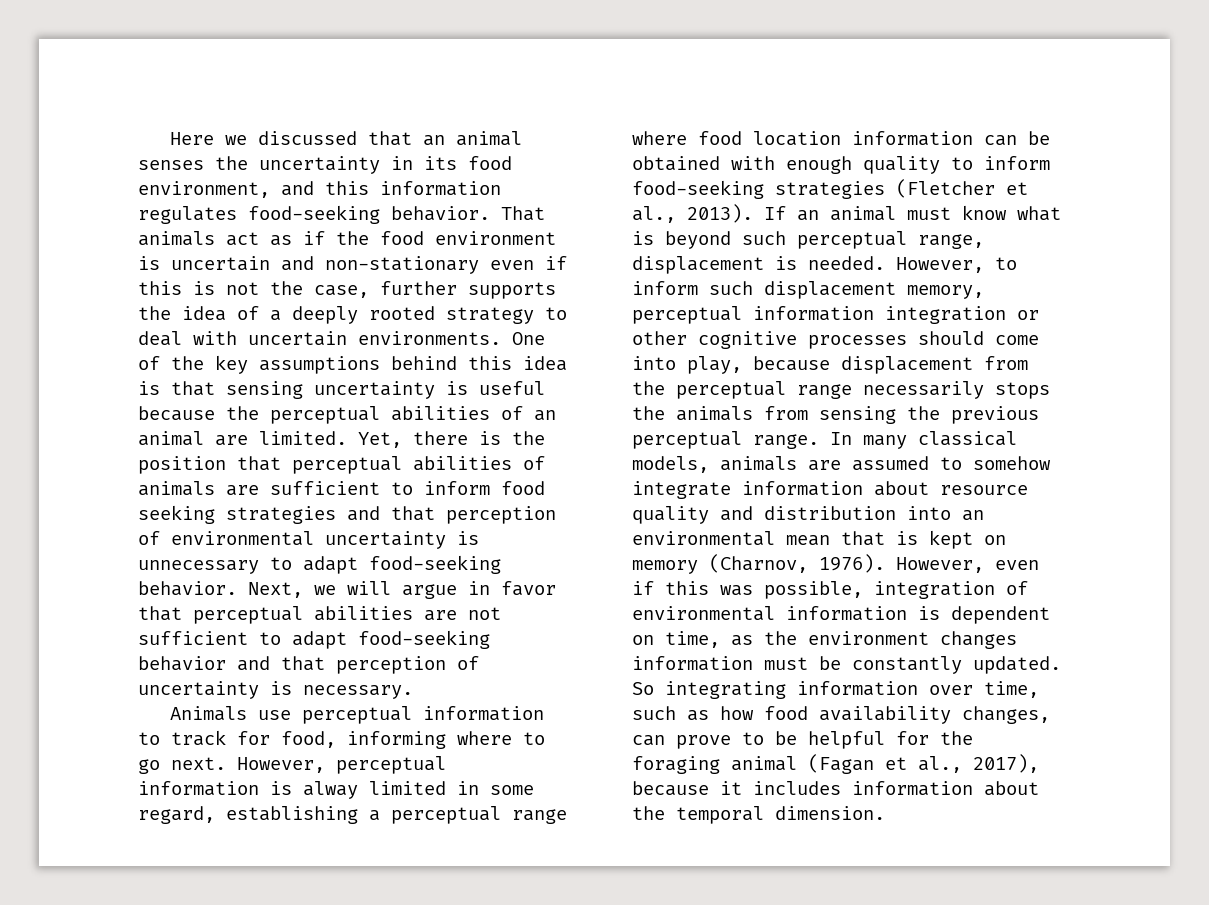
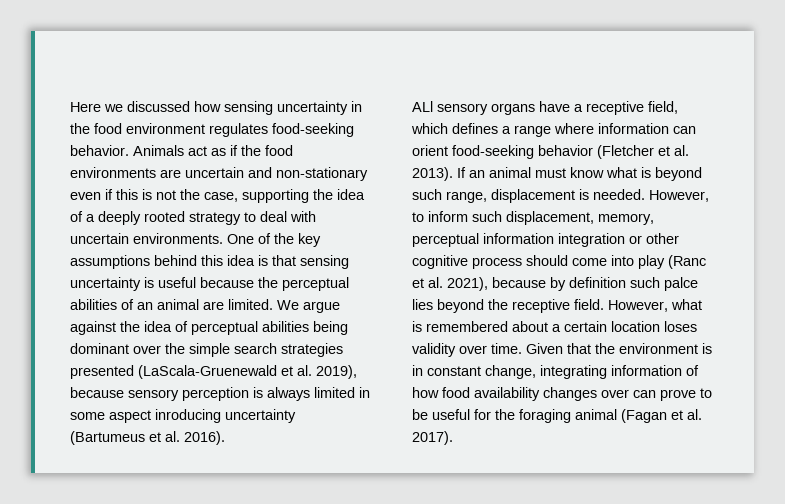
[368,131,523,146] [138,156,512,174] [138,181,501,198] that an animal senses the uncertainty in its food environment, and this information -> [194,101,362,115] [70,123,205,134] how sensing uncertainty in the food environment
[501,206,545,221] [138,231,215,246] That animals -> [133,145,184,156] Animals
[435,231,556,245] [138,256,160,270] environment is -> [70,167,181,178] environments are
[380,281,556,299] further supports -> [242,189,309,203] supporting
[358,431,545,448] [138,456,545,474] [138,481,545,496] [138,505,556,524] [138,531,479,549] [138,555,501,574] [138,581,556,599] [138,606,501,624] [138,630,490,649] [138,656,479,674] [138,681,413,699] [170,706,545,724] [138,730,545,749] [138,756,446,774] [138,781,534,799] [138,806,567,824] [632,131,1050,146] [632,156,1050,174] [632,180,885,199] Yet, there is the position that perceptual abilities of animals are sufficient to inform food seeking strategies and that perception of environmental uncertainty is unnecessary to adapt food-seeking behavior. Next, we will argue in favor that perceptual abilities are not sufficient to adapt food-seeking behavior and that perception of uncertainty is necessary. // Animals use perceptual information to track for food, informing where to go next. However, perceptual information is alway limited in some regard, establishing a perceptual range where food location information can be obtained with enough quality to inform food-seeking strategies -> [277,300,340,313] [70,321,348,335] [70,343,343,357] [70,365,357,379] [70,387,370,401] [70,409,296,423] [70,431,225,445] [412,101,678,115] [411,123,696,137] [412,145,593,159] We argue against the idea of perceptual abilities being dominant over the simple search strategies presented (LaScala-Gruenewald et al. 2019), because sensory perception is always limited in some aspect inroducing uncertainty (Bartumeus et al. 2016). // ALl sensory organs have a receptive field, which defines a range where information can orient food-seeking behavior
[632,206,676,223] al., -> [674,145,689,156] al.
[797,231,907,249] perceptual -> (442, 194) none
[764,281,896,299] displacement -> [506,211,594,225] displacement,
[808,335,907,349] processes -> [472,257,522,269] process
[687,356,1028,374] [632,381,1050,399] [632,406,1039,424] [632,431,1017,449] [632,456,1051,473] [632,481,1028,499] [632,506,984,524] [632,530,1006,549] [632,554,1039,574] [632,581,1028,599] [632,606,1050,624] [632,631,1017,649] [632,656,1061,674] [632,681,1039,699] [632,706,709,721] play, because displacement from the perceptual range necessarily stops the animals from sensing the previous perceptual range. In many classical models, animals are assumed to somehow integrate information about resource quality and distribution into an environmental mean that is kept on memory (Charnov, 1976). However, even if this was possible, integration of environmental information is dependent on time, as the environment changes information must be constantly updated. So integrating information over time, such as -> [638,255,706,269] [412,277,698,291] [412,299,702,313] [412,321,697,332] [412,343,712,357] [412,365,699,379] play (Ranc et al. 2021), because by definition such palce lies beyond the receptive field. However, what is remembered about a certain location loses validity over time. Given that the environment is in constant change, integrating information of
[962,706,1050,724] changes, -> [543,387,629,401] changes over
[808,731,885,749] helpful -> [432,409,470,420] useful
[918,754,1039,773] [632,781,1039,796] [632,806,885,824] al., 2017), because it includes information about the temporal dimension. -> [687,409,702,420] [412,431,453,445] al. 2017).

